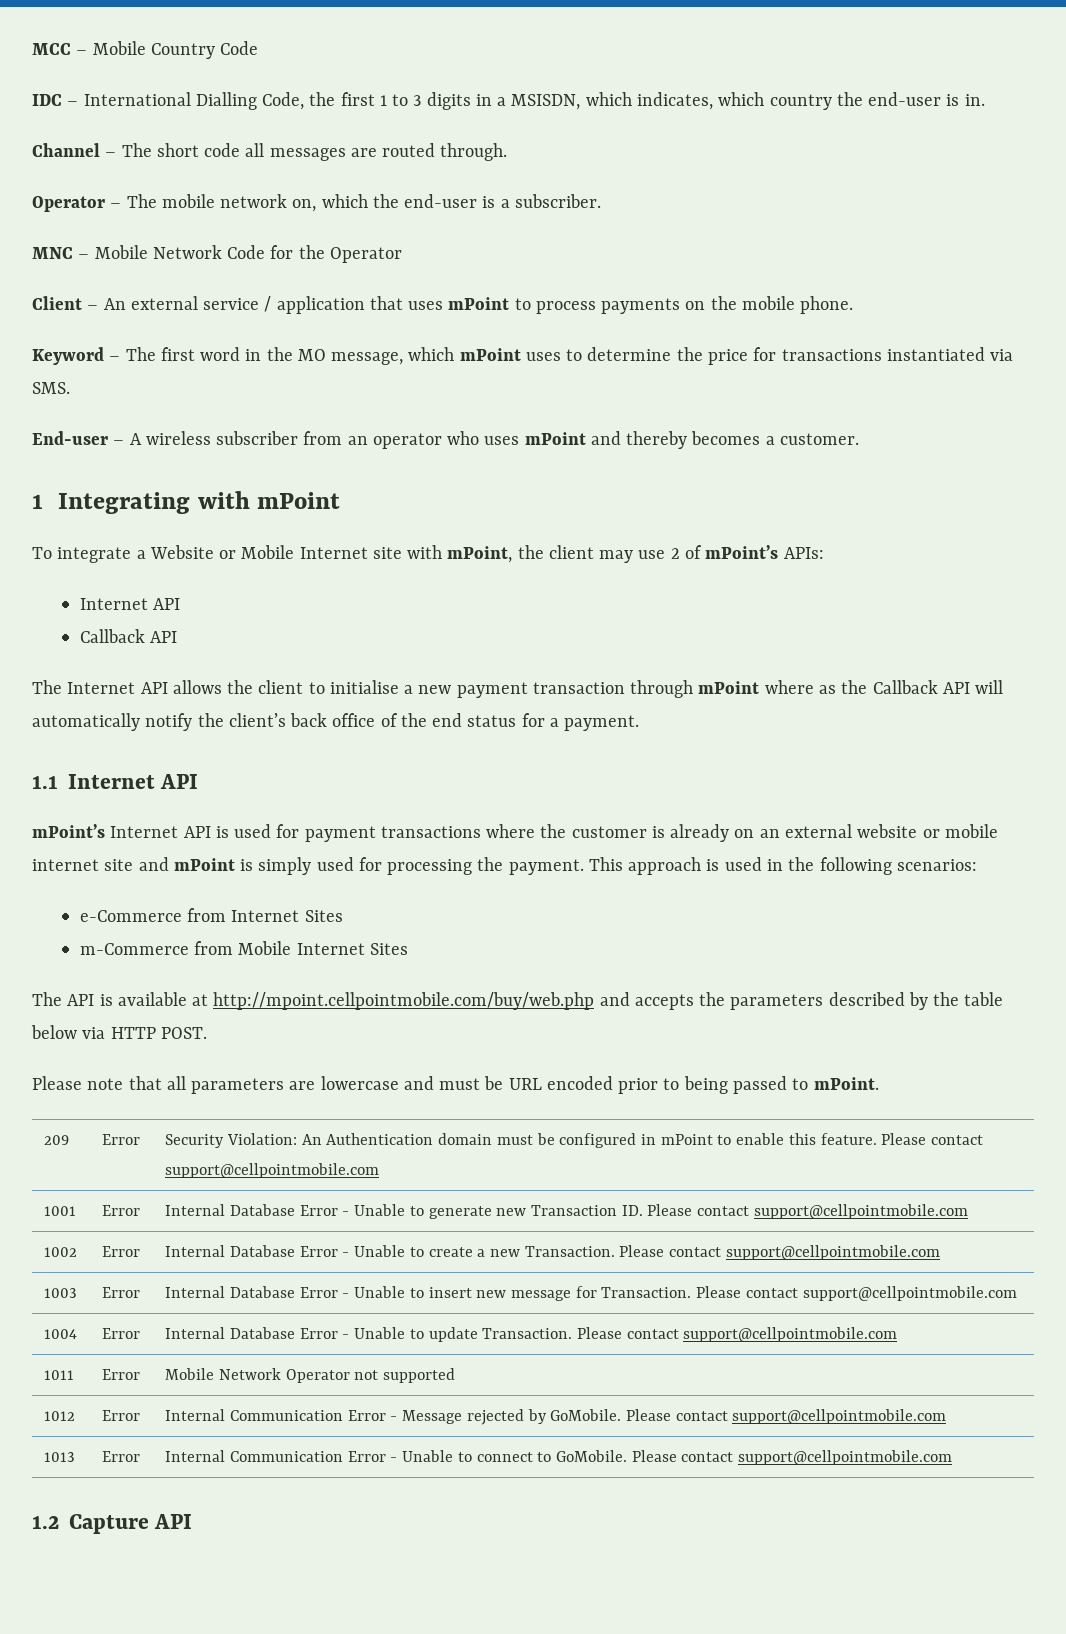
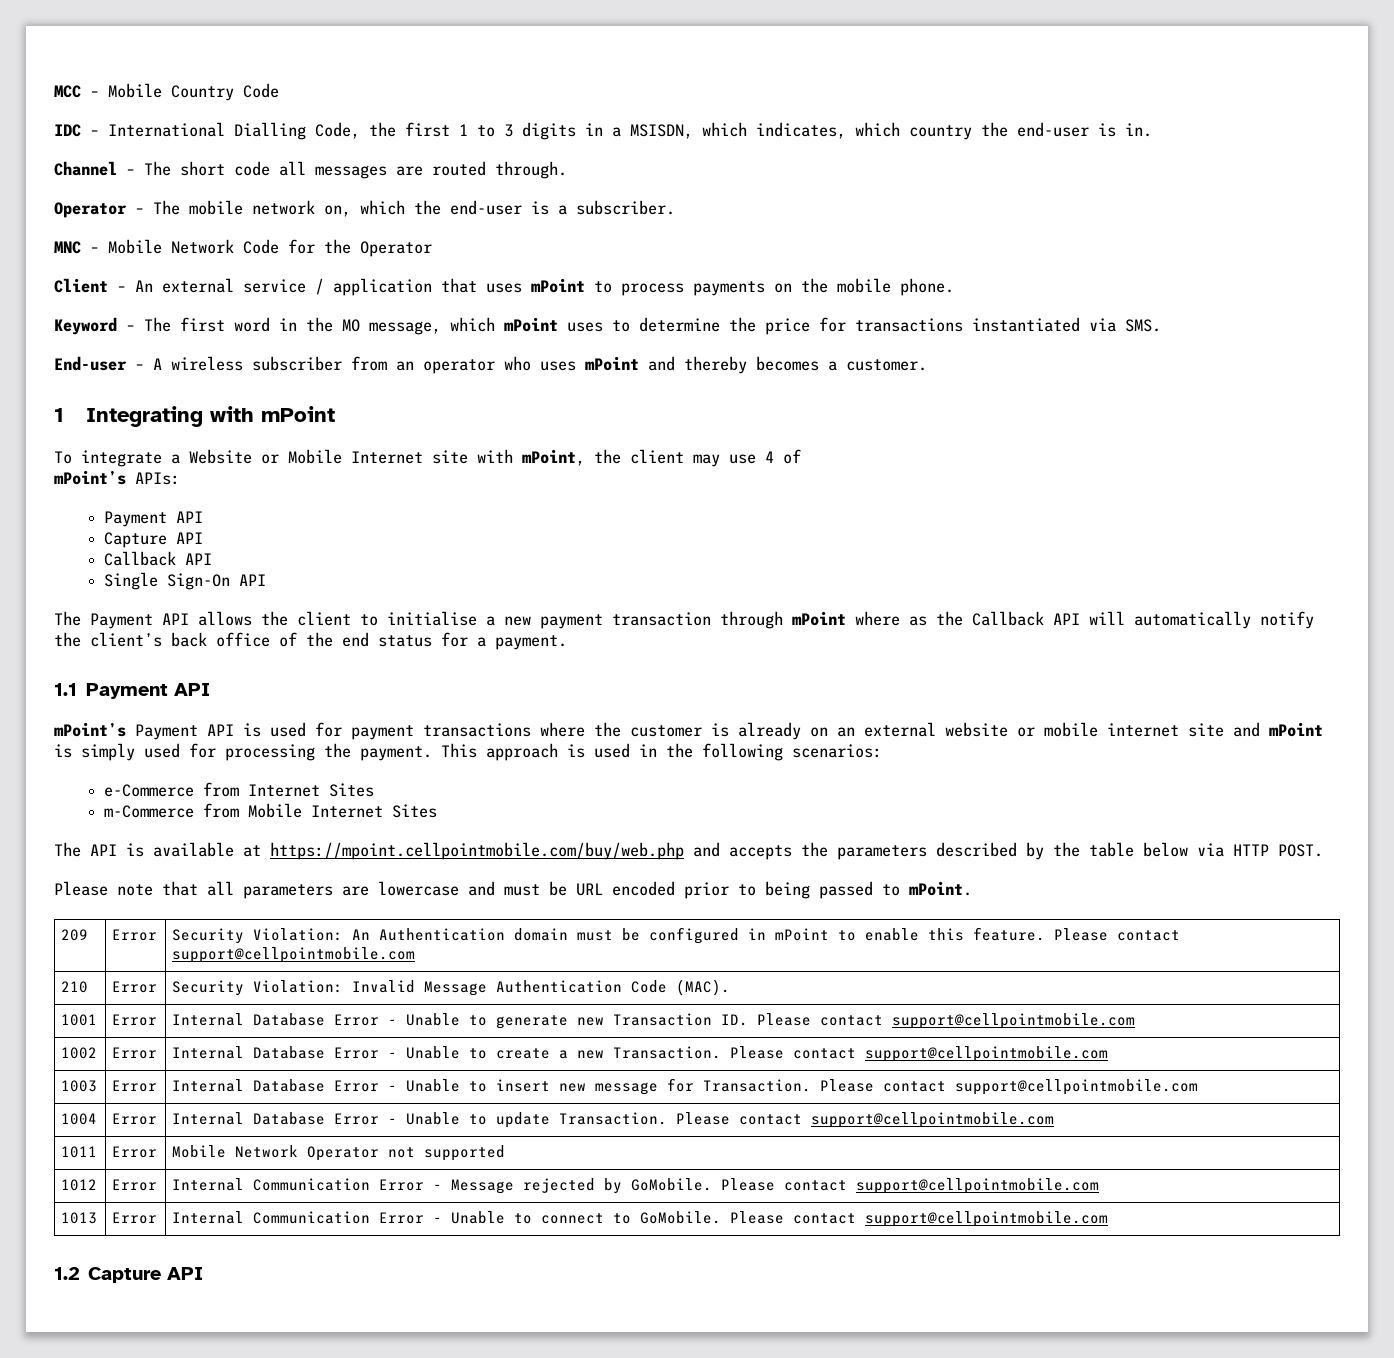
[670,545,702,559] 2 of -> [765,449,801,464] 4 of //
[79,598,148,610] Internet -> [104,511,204,527] [104,532,168,548] Payment API // Capture
[32,680,136,694] // The Internet -> [104,572,267,590] [54,611,153,629] // Single Sign-On API // The Payment
[67,774,155,789] Internet -> [85,683,168,699] Payment
[110,826,179,838] Internet -> [135,724,198,740] Payment
[213,992,595,1010] http://mpoint.cellpointmobile.com/buy/web.php -> [270,842,684,860] https://mpoint.cellpointmobile.com/buy/web.php
(380, 1170) none -> [61,981,89,993] [112,981,158,993] [172,979,731,996] // 210 | Error | Security Violation: Invalid Message Authentication Code (MAC).

